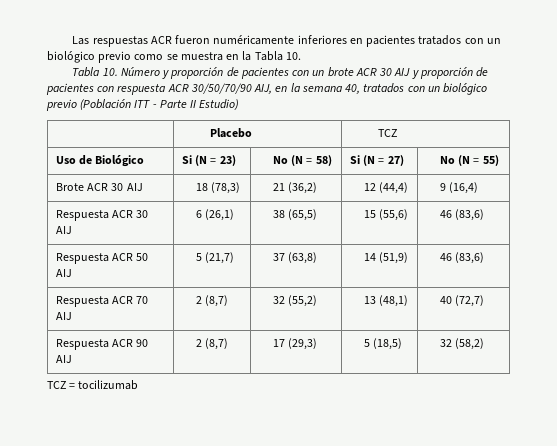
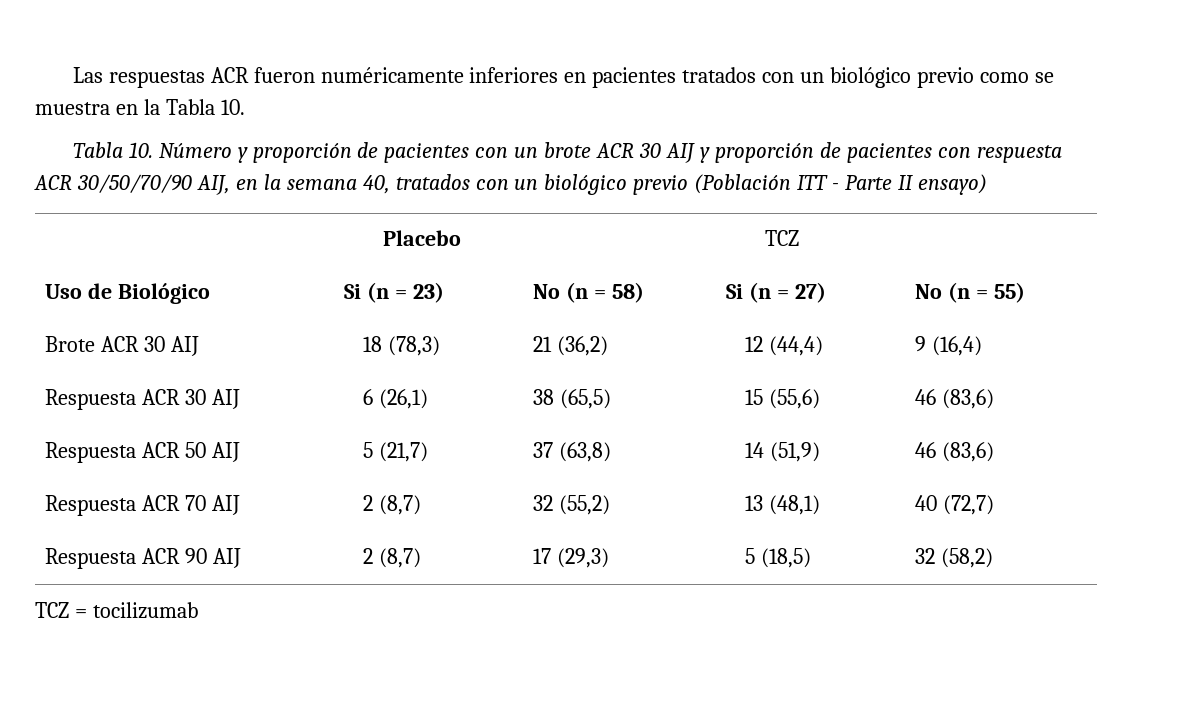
[199,99,240,110] Estudio) -> [917,174,987,195] ensayo)
[195,155,208,166] (N -> [366,282,389,303] (n
[291,155,304,166] (N -> [566,282,589,303] (n
[363,155,376,166] (N -> [748,282,771,303] (n
[458,155,471,166] (N -> [948,282,971,303] (n

